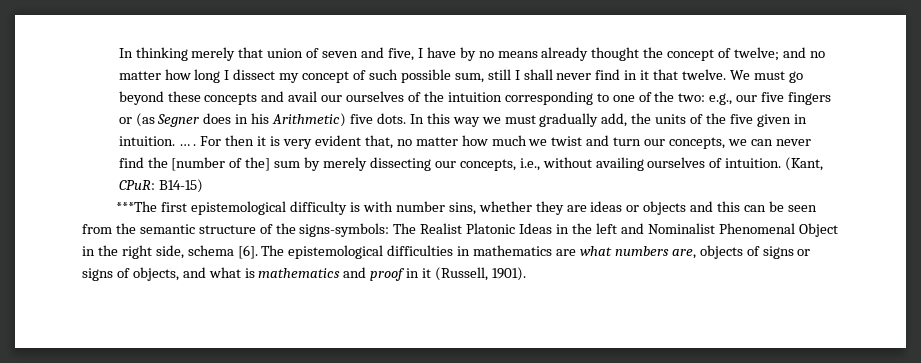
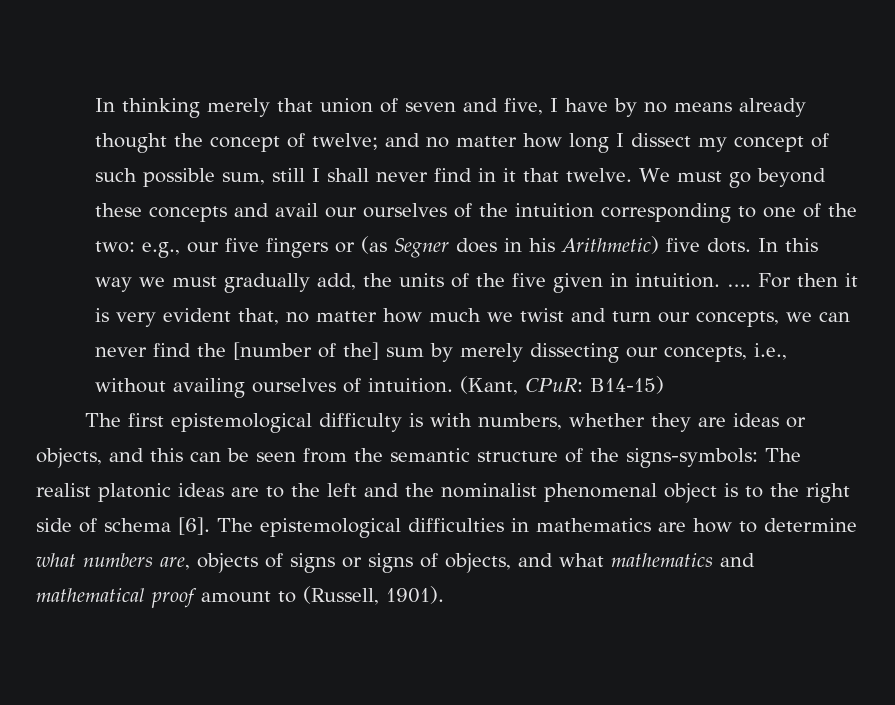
[178,144,197,146] … . -> [727,284,752,287] ….
[116,201,158,212] ***The -> [85,413,122,427] The
[395,201,476,215] number sins, -> [478,413,563,430] numbers,
[643,201,687,215] objects -> [36,448,102,468] objects,
[420,223,838,237] [82,245,184,259] Realist Platonic Ideas in the left and Nominalist Phenomenal Object in the right side, -> [36,483,850,503] [36,518,97,533] realist platonic ideas are to the left and the nominalist phenomenal object is to the right side of
(577, 252) none -> [693,518,857,533] how to determine
[244,268,255,278] is -> (604, 560) none
[370,268,432,281] proof in it -> [36,588,296,608] mathematical proof amount to

